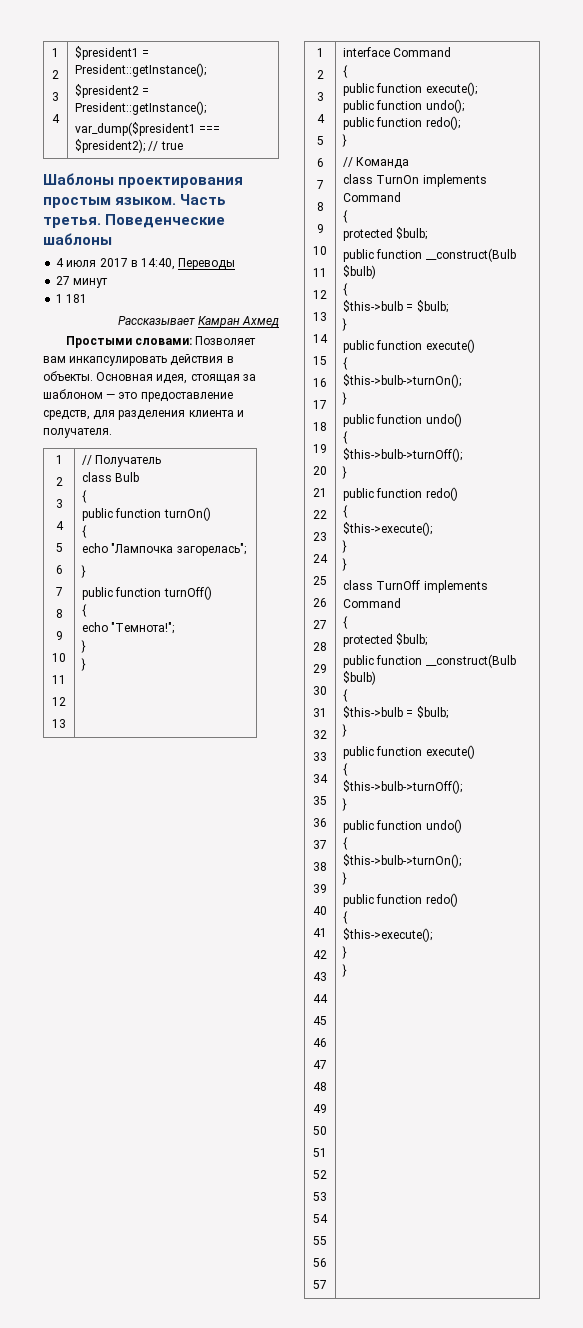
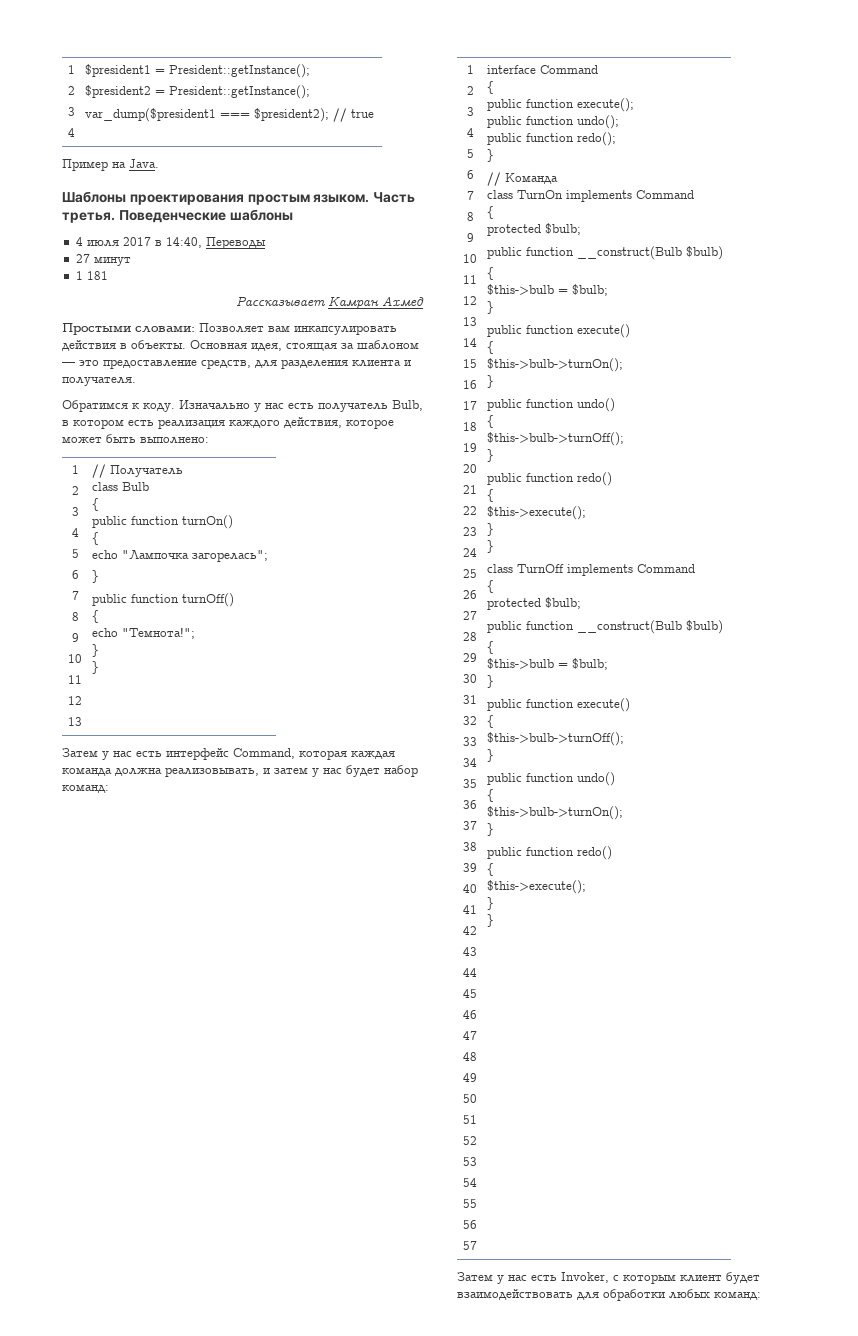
(183, 145) none -> [62,159,159,171] // Пример на Java.
(112, 433) none -> [62,400,423,412] [62,417,394,429] [62,434,209,444] // Обратимся к коду. Изначально у нас есть получатель Bulb, в котором есть реализация каждого действия, которое может быть выполнено:
(87, 664) none -> [62,748,395,760] [62,765,418,777] [62,784,109,793] // Затем у нас есть интерфейс Command, которая каждая команда должна реализовывать, и затем у нас будет набор команд:
(348, 970) none -> [457,1272,760,1284] [457,1289,761,1301] // Затем у нас есть Invoker, с которым клиент будет взаимодействовать для обработки любых команд:

